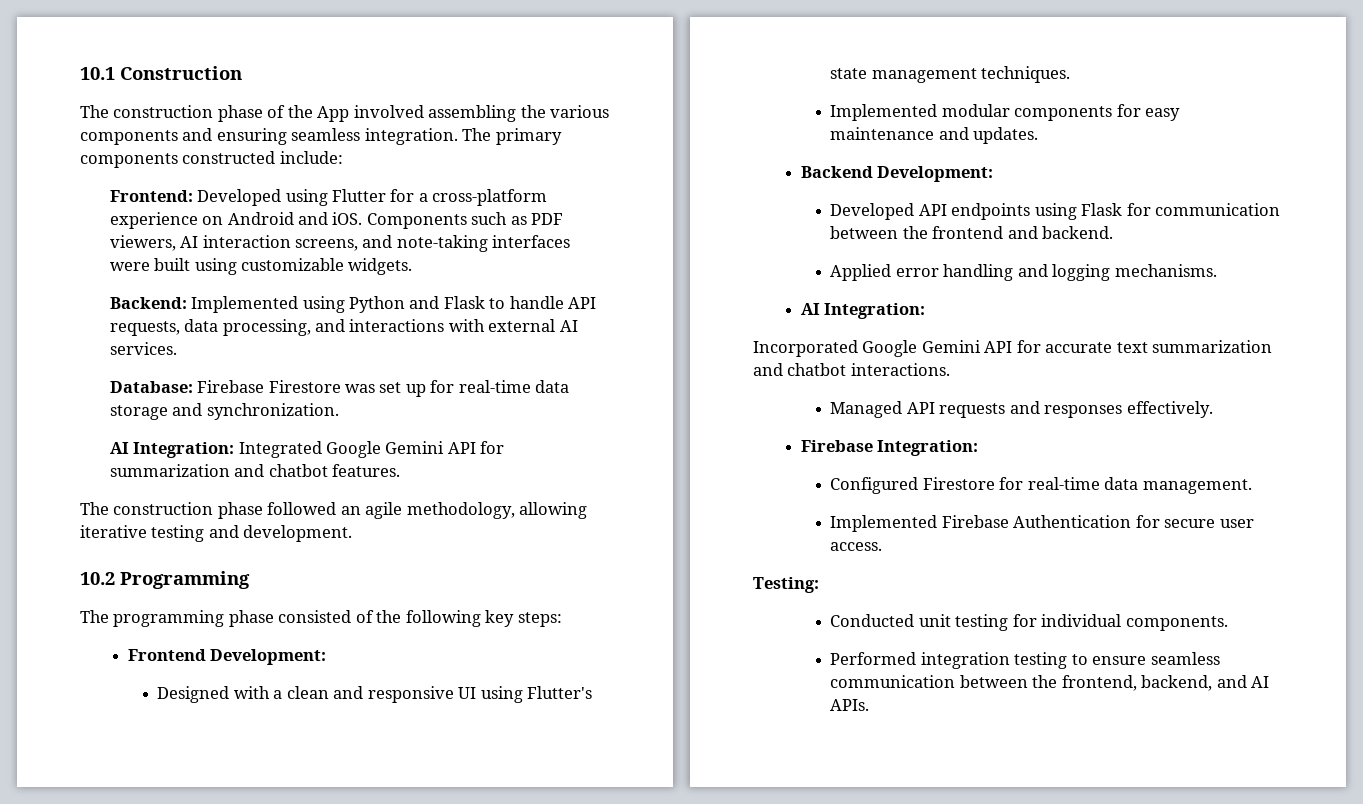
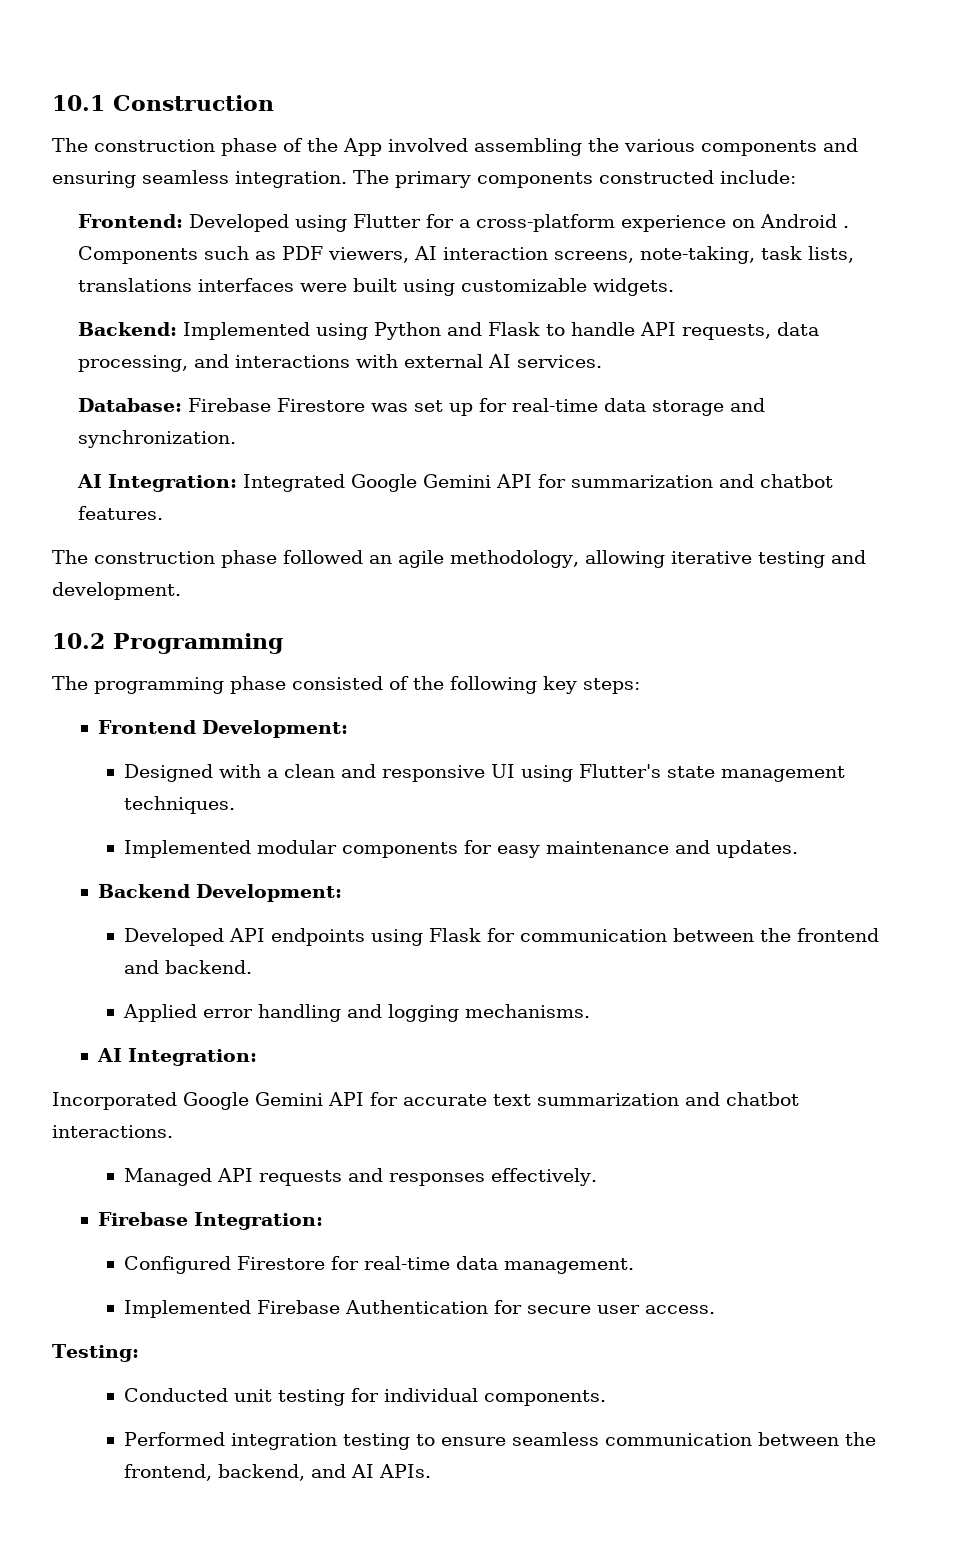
[297,212,363,225] and iOS. -> [842,226,849,228] .
[362,235,488,252] and note-taking -> [639,246,854,264] [77,278,192,292] note-taking, task lists, translations

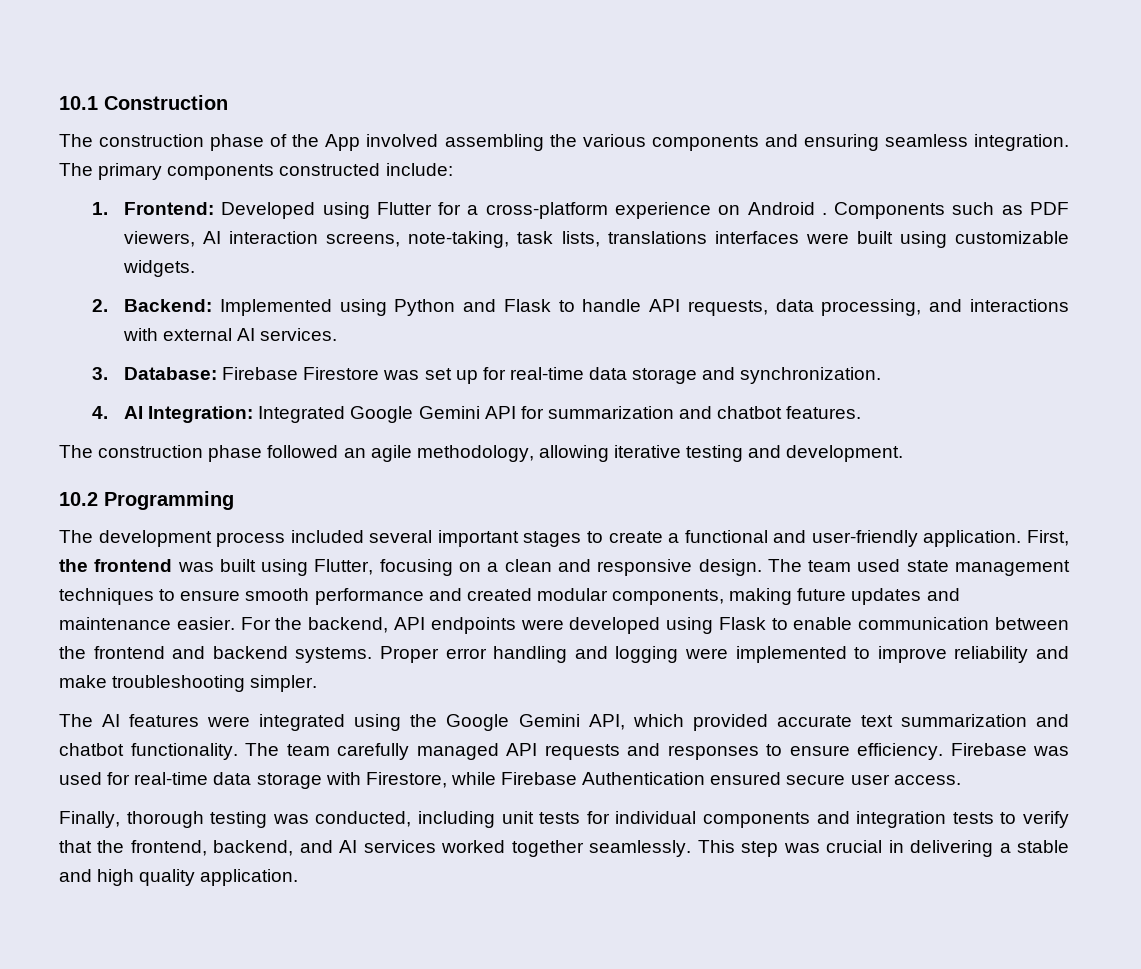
(796, 177) none -> [91,202,108,215] 1.
(674, 287) none -> [91,299,108,312] 2.
(602, 361) none -> [91,367,108,380] 3.
(236, 439) none -> [91,406,108,419] 4.
[94,676,640,694] [98,720,349,738] [124,764,846,782] [124,796,236,814] [124,840,799,858] [98,884,343,902] [124,928,516,946] programming phase consisted of the following key steps: // Frontend Development: // Designed with a clean and responsive UI using Flutter's state management techniques. // Implemented modular components for easy maintenance and updates. // Backend Development: // Developed API endpoints using Flask for -> [98,530,1069,547] [59,559,1070,576] [59,588,960,605] [59,617,853,634] development process included several important stages to create a functional and user-friendly application. First, the frontend was built using Flutter, focusing on a clean and responsive design. The team used state management techniques to ensure smooth performance and created modular components, making future updates and maintenance easier. For the backend, API endpoints were developed using Flask to enable
[165,960,253,974] [123,1004,198,1022] backend. // Applied -> [212,646,439,663] backend systems. Proper
[465,1004,591,1018] [97,1048,258,1066] [52,1092,398,1110] mechanisms. // AI Integration: // Incorporated Google Gemini API for -> [685,646,1070,663] [59,675,318,692] [59,714,768,731] were implemented to improve reliability and make troubleshooting simpler. // The AI features were integrated using the Google Gemini API, which provided
[52,1125,173,1138] [124,1168,598,1186] [98,1212,324,1230] [124,1256,635,1274] [124,1300,252,1318] interactions. // Managed API requests and responses effectively. // Firebase Integration: // Configured Firestore for real-time data management. // Implemented -> [130,743,1069,760] [59,772,496,789] functionality. The team carefully managed API requests and responses to ensure efficiency. Firebase was used for real-time data storage with Firestore, while
[494,1300,523,1314] for -> [710,772,782,785] ensured
[52,1344,139,1362] [124,1388,607,1406] [124,1432,840,1450] Testing: // Conducted unit testing for individual components. // Performed integration testing to ensure seamless communication between -> [59,811,1070,828] [59,840,92,853] Finally, thorough testing was conducted, including unit tests for individual components and integration tests to verify that
[379,1464,432,1478] APIs. -> [363,840,1070,857] [59,869,299,886] services worked together seamlessly. This step was crucial in delivering a stable and high quality application.

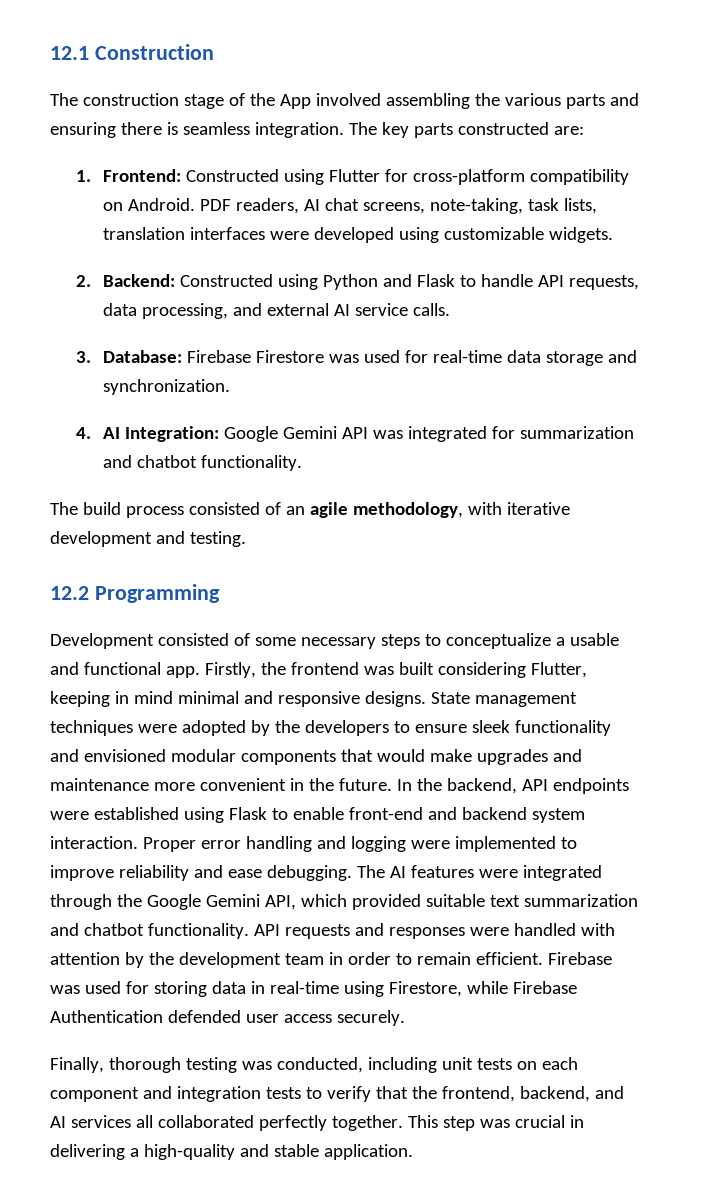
[59,96,98,110] 10.1 -> [50,46,89,60] 12.1
[210,134,265,151] phase -> [183,94,224,109] stage
[651,135,759,151] components -> [565,94,605,109] parts
(879, 142) none -> [120,122,178,135] there is
[98,163,453,180] primary components constructed include: -> [381,122,584,138] key parts constructed are:
[221,202,316,219] Developed -> [185,169,279,182] Constructed
[467,202,1069,219] [124,231,319,247] a cross-platform experience on Android . Components such as PDF viewers, AI interaction -> [412,169,629,185] [102,198,359,214] cross-platform compatibility on Android. PDF readers, AI chat
[607,231,707,244] translations -> [102,227,185,240] translation
[856,231,893,244] built -> [313,227,394,243] developed
[219,299,332,316] Implemented -> [179,274,273,287] Constructed
[969,299,1069,312] [123,328,338,341] interactions with external AI services. -> [266,303,450,316] external AI service calls.
[424,368,478,384] set up -> [363,350,400,363] used
[258,406,346,423] Integrated -> (219, 434) none
(516, 412) none -> [372,426,487,442] was integrated
[786,406,862,419] [59,445,904,462] [59,491,234,510] [59,530,1069,547] [59,559,1070,576] [59,588,960,605] [59,617,271,630] features. // The construction phase followed an agile methodology, allowing iterative testing and development. // 10.2 Programming // The development process included several important stages to create a functional and user-friendly application. First, the frontend was built using Flutter, focusing on a clean and responsive design. The team used state management techniques to ensure smooth performance and created modular components, making future updates and maintenance easier. For -> [200,455,302,471] [50,502,570,518] [50,531,246,547] [50,584,220,603] [50,633,619,649] [50,662,587,678] [50,691,577,707] [50,720,611,736] [50,749,582,765] [50,778,412,791] functionality. // The build process consisted of an agile methodology, with iterative development and testing. // 12.2 Programming // Development consisted of some necessary steps to conceptualize a usable and functional app. Firstly, the frontend was built considering Flutter, keeping in mind minimal and responsive designs. State management techniques were adopted by the developers to ensure sleek functionality and envisioned modular components that would make upgrades and maintenance more convenient in the future. In
[569,617,661,634] developed -> [93,807,179,820] established
[858,617,1070,630] [59,646,373,663] communication between the frontend and backend systems. -> [348,807,585,823] [50,836,138,849] front-end and backend system interaction.
[59,675,318,692] make troubleshooting simpler. // -> [227,865,352,881] ease debugging.
[354,714,402,731] using -> [50,894,112,910] through
[776,715,852,727] accurate -> [425,894,485,907] suitable
[245,743,1069,760] [59,772,961,789] The team carefully managed API requests and responses to ensure efficiency. Firebase was used for real-time data storage with Firestore, while Firebase Authentication ensured secure user access. -> [253,923,615,939] [50,952,612,968] [50,981,577,997] [50,1010,405,1026] API requests and responses were handled with attention by the development team in order to remain efficient. Firebase was used for storing data in real-time using Firestore, while Firebase Authentication defended user access securely.
[586,811,811,828] for individual components -> [516,1057,578,1070] [50,1087,139,1102] on each component
[441,840,692,857] worked together seamlessly. -> [135,1115,403,1131] all collaborated perfectly together.
[1017,840,1070,853] [59,869,196,886] stable and high quality -> [143,1144,319,1160] high-quality and stable

